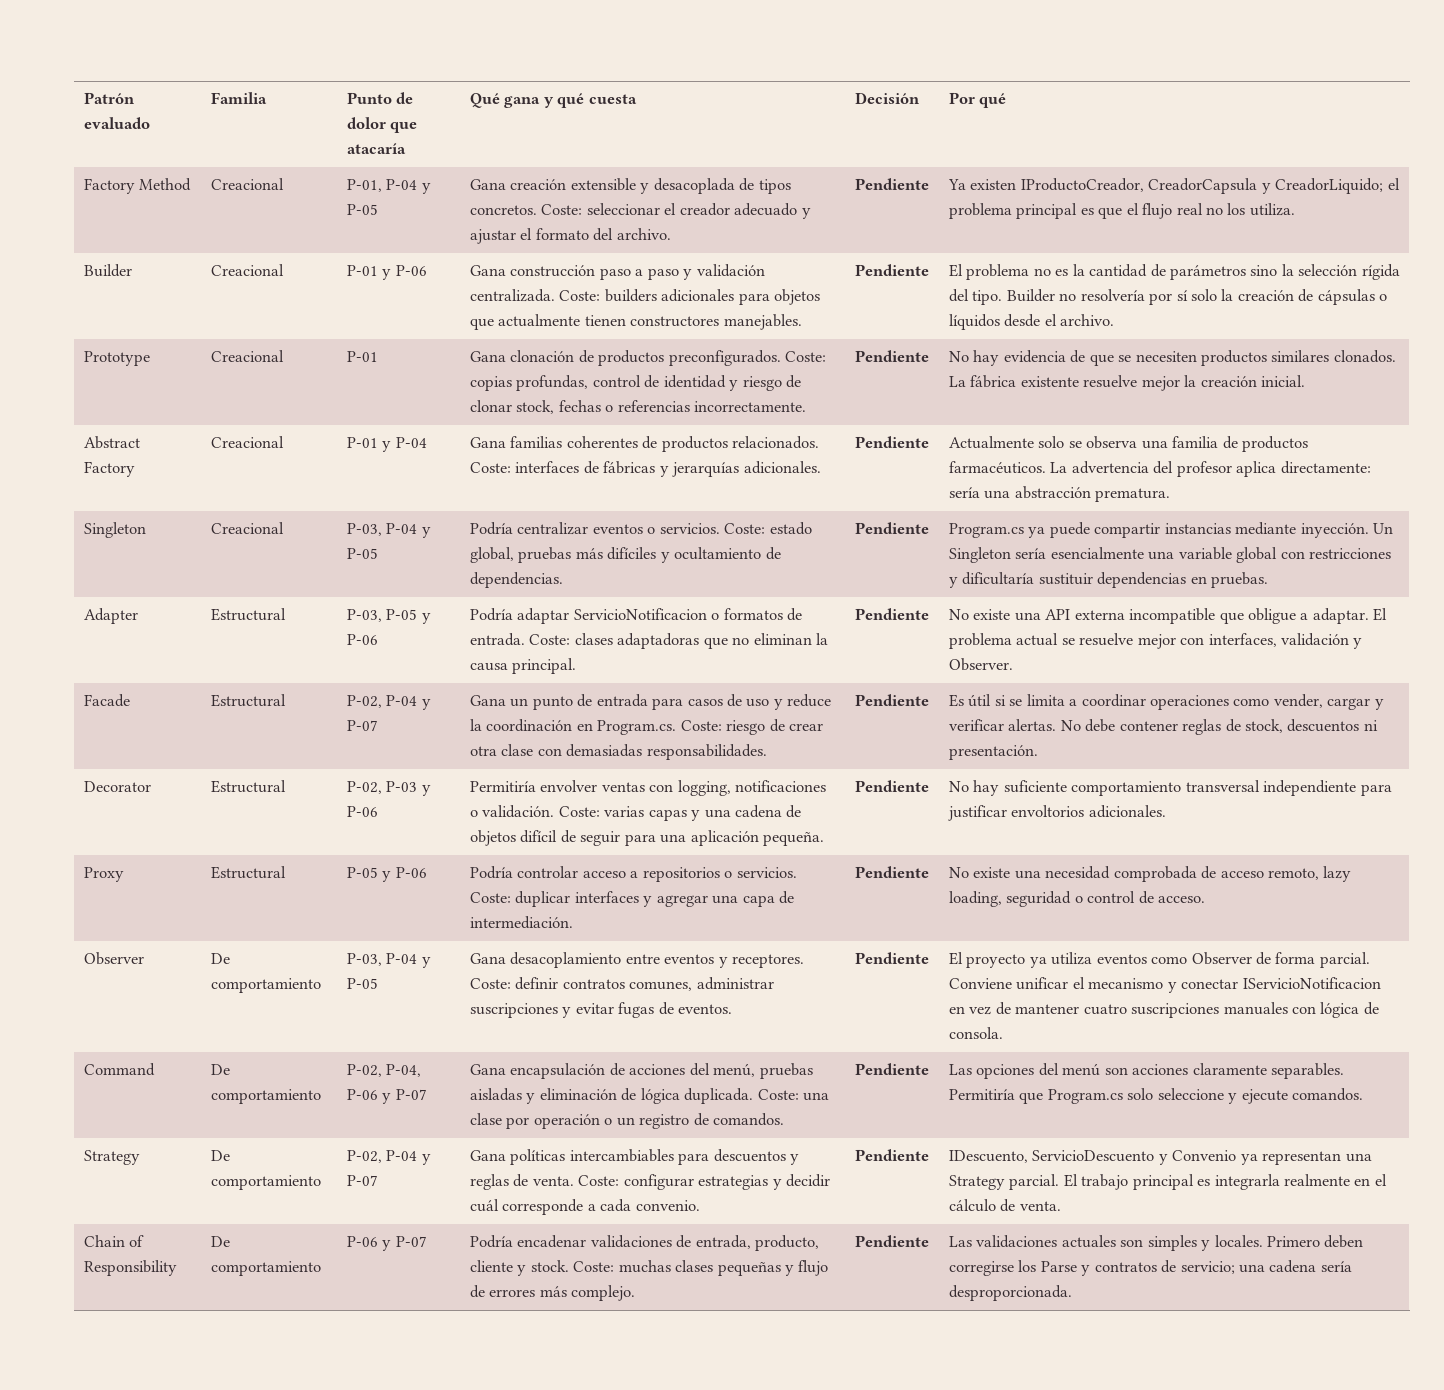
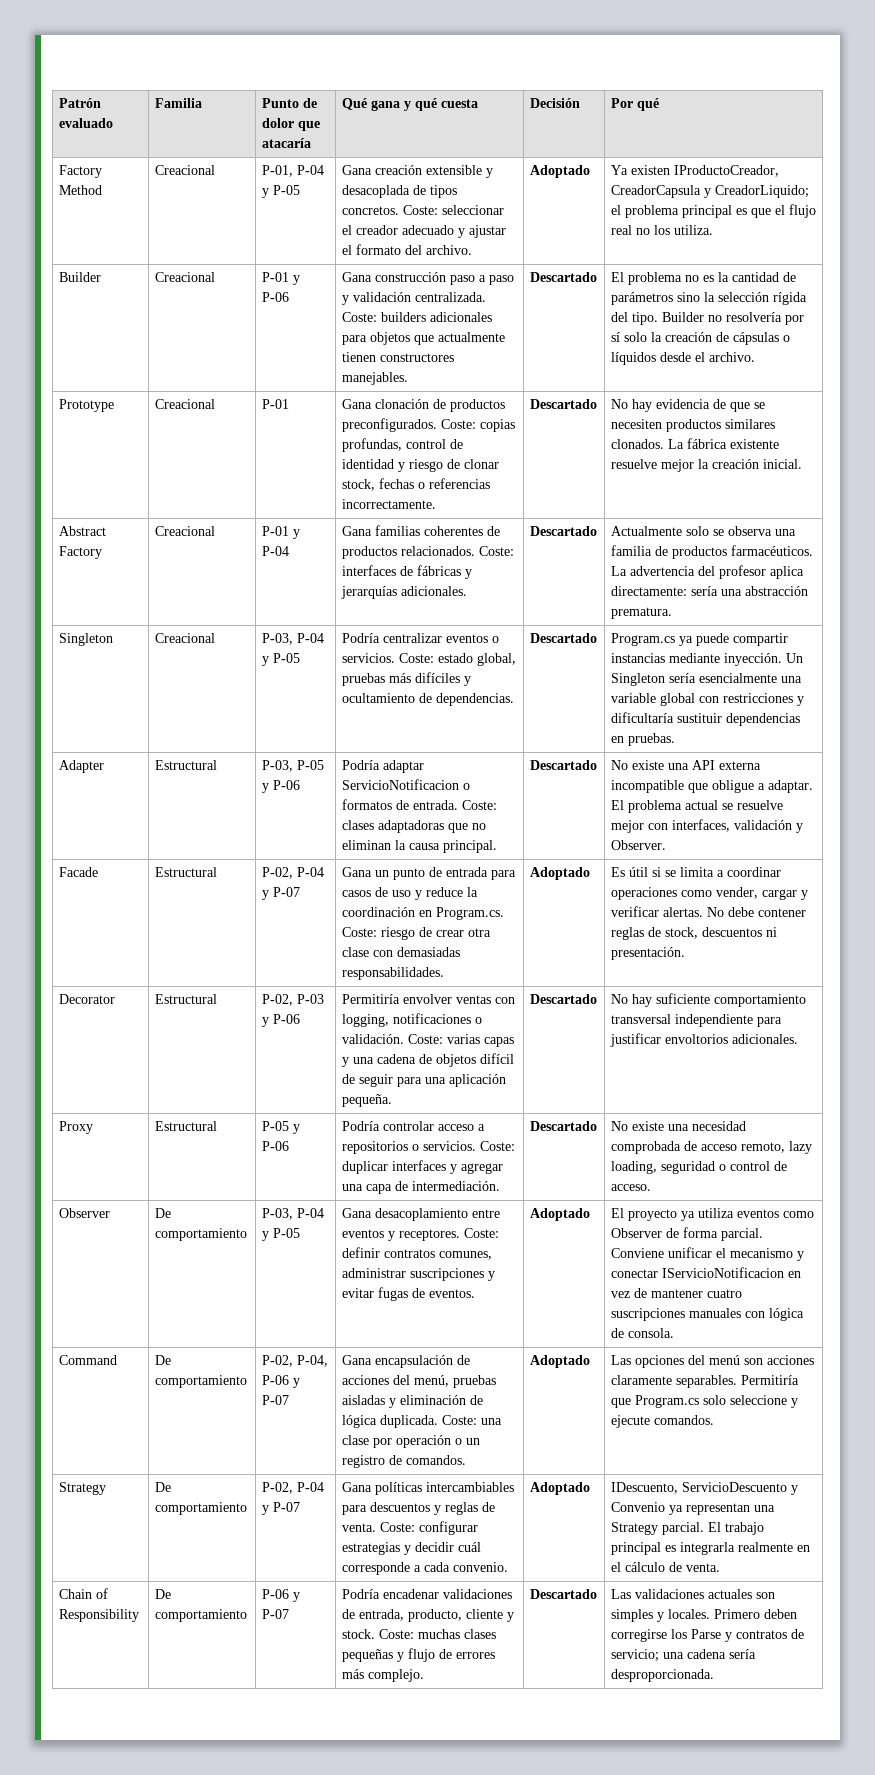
[854,178,929,190] Pendiente -> [529,165,590,178] Adoptado
[854,264,929,276] Pendiente -> [529,272,597,282] Descartado
[854,350,929,362] Pendiente -> [529,399,597,409] Descartado
[854,436,929,448] Pendiente -> [529,526,597,536] Descartado
[854,522,929,534] Pendiente -> [529,633,597,643] Descartado
[854,608,929,620] Pendiente -> [529,760,597,770] Descartado
[854,694,929,706] Pendiente -> [529,867,590,880] Adoptado
[854,780,929,792] Pendiente -> [529,994,597,1004] Descartado
[854,866,929,878] Pendiente -> [529,1121,597,1131] Descartado
[854,952,929,964] Pendiente -> [529,1208,590,1221] Adoptado
[854,1063,929,1075] Pendiente -> [529,1355,590,1368] Adoptado
[854,1149,929,1161] Pendiente -> [529,1482,590,1495] Adoptado
[854,1235,929,1247] Pendiente -> [529,1589,597,1599] Descartado

